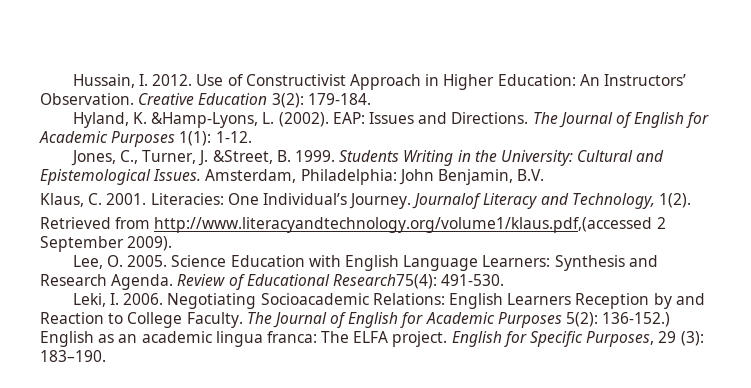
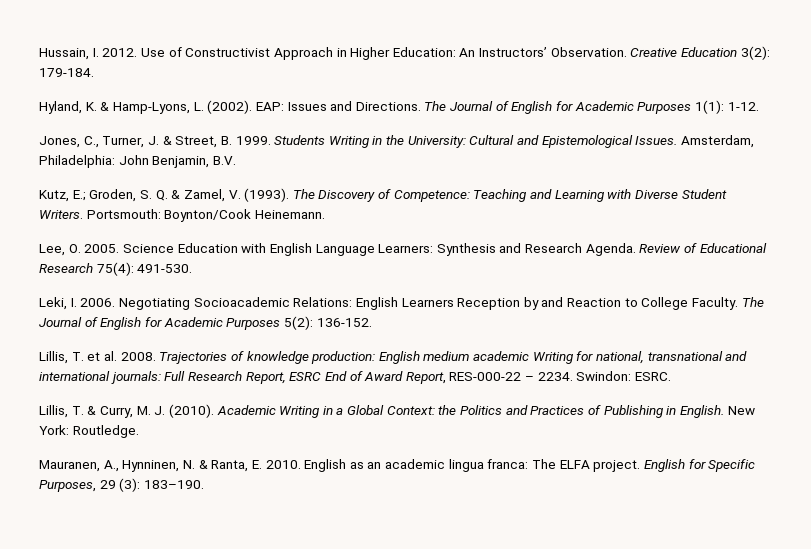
[151,112,259,128] &Hamp-Lyons, -> [100,102,190,114] & Hamp-Lyons,
[212,150,273,164] &Street, -> [162,136,218,148] & Street,
[40,193,692,209] [40,217,666,233] [40,236,173,252] Klaus, C. 2001. Literacies: One Individual’s Journey. Journalof Literacy and Technology, 1(2). // Retrieved from http://www.literacyandtechnology.org/volume1/klaus.pdf,(accessed 2 September 2009). -> [39,188,727,202] [39,209,325,222] Kutz, E.; Groden, S. Q. & Zamel, V. (1993). The Discovery of Competence: Teaching and Learning with Diverse Student Writers. Portsmouth: Boynton/Cook Heinemann.
[332,274,437,289] Research75(4): -> [39,262,134,276] Research 75(4):
[602,312,671,327] 136-152.) -> [316,318,372,327] [39,351,748,364] [39,371,672,384] [39,404,755,418] [39,425,139,438] [39,460,301,472] 136-152. // Lillis, T. et al. 2008. Trajectories of knowledge production: English medium academic Writing for national, transnational and international journals: Full Research Report, ESRC End of Award Report, RES-000-22 – 2234. Swindon: ESRC. // Lillis, T. & Curry, M. J. (2010). Academic Writing in a Global Context: the Politics and Practices of Publishing in English. New York: Routledge. // Mauranen, A., Hynninen, N. & Ranta, E. 2010.

